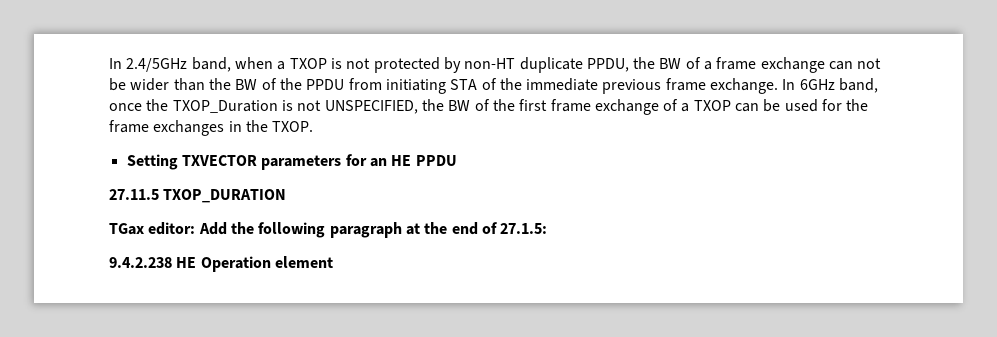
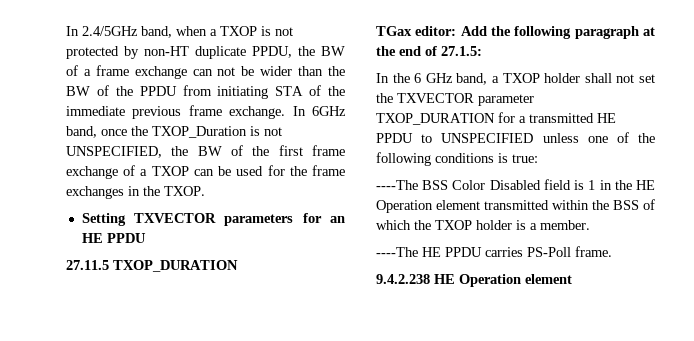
(548, 228) none -> [376,73,655,85] [376,93,534,106] [376,112,616,125] [376,132,655,143] [376,152,538,166] [376,179,655,190] [376,199,655,213] [376,220,590,230] [376,246,612,257] // In the 6 GHz band, a TXOP holder shall not set the TXVECTOR parameter TXOP_DURATION for a transmitted HE PPDU to UNSPECIFIED unless one of the following conditions is true: // ----The BSS Color Disabled field is 1 in the HE Operation element transmitted within the BSS of which the TXOP holder is a member. // ----The HE PPDU carries PS-Poll frame.

